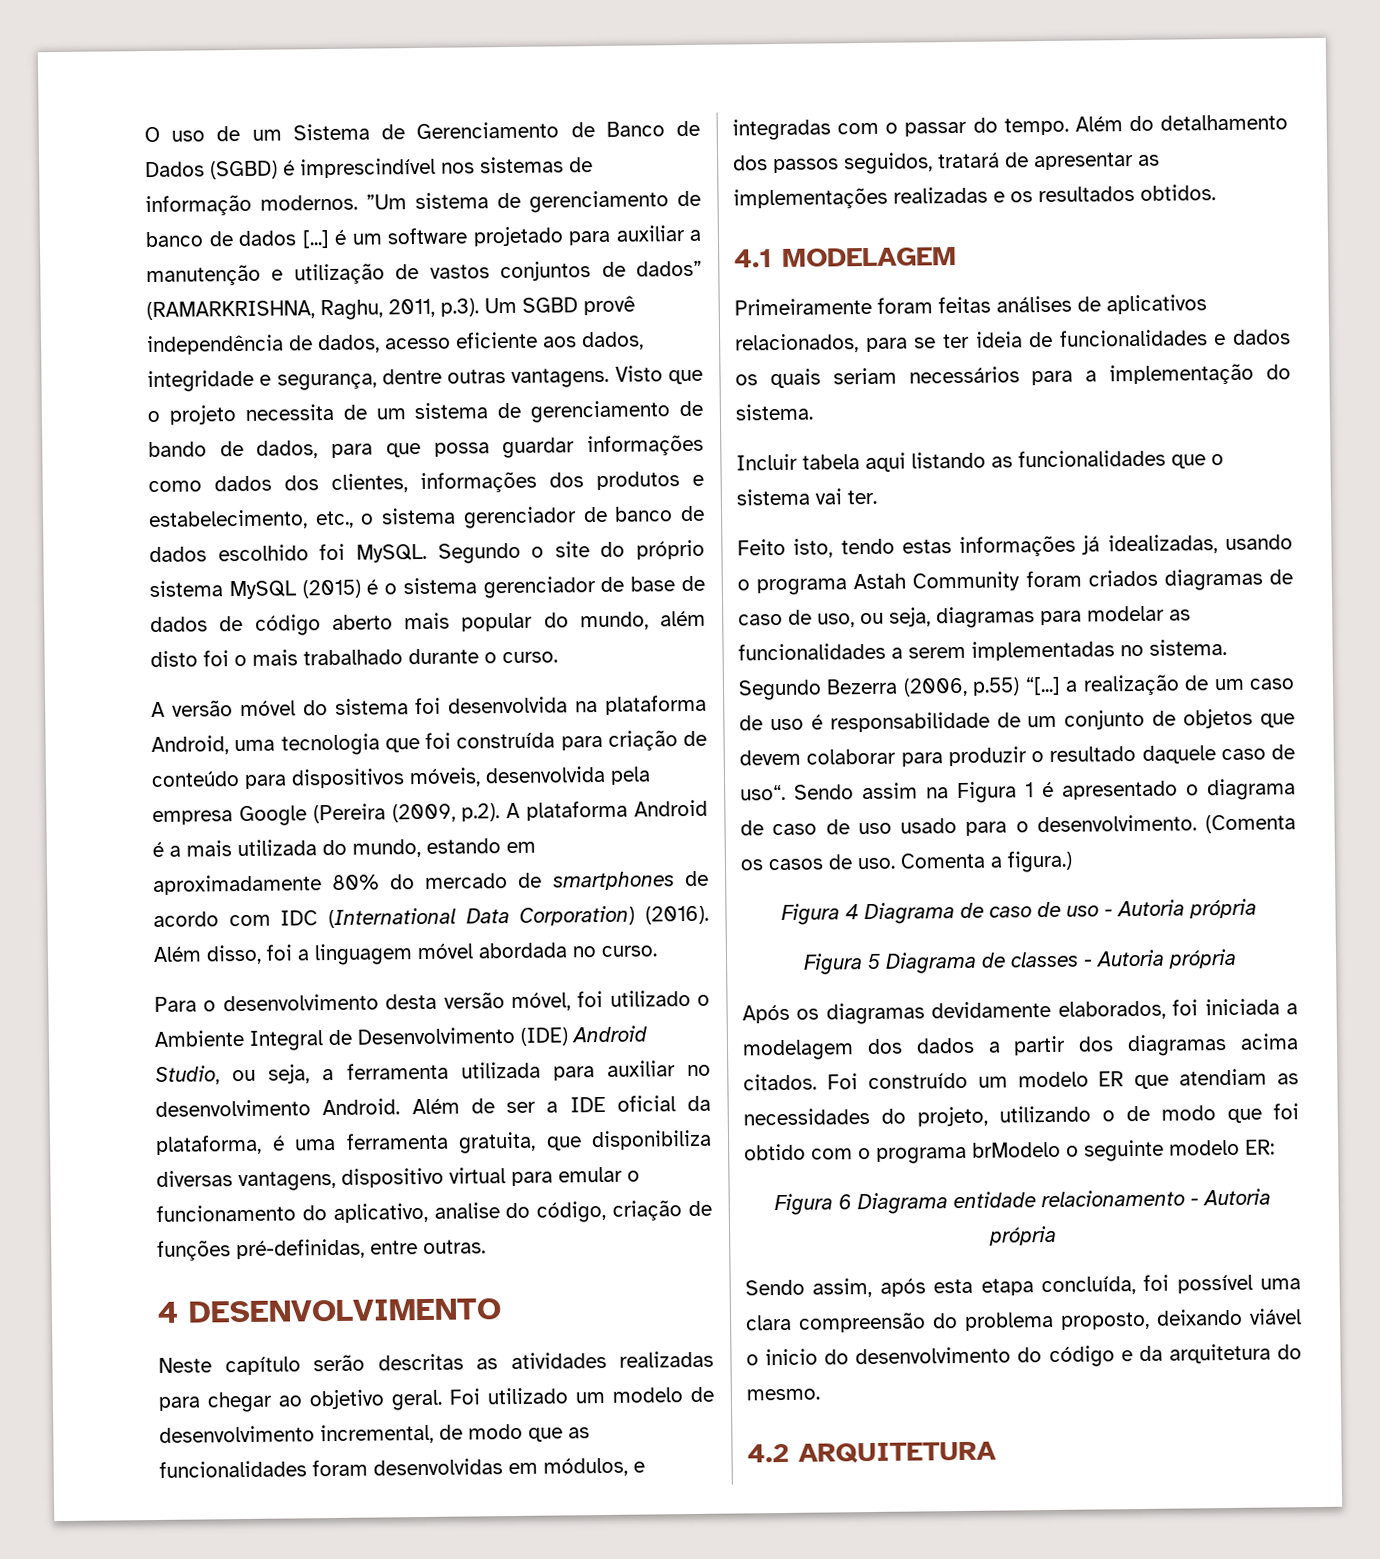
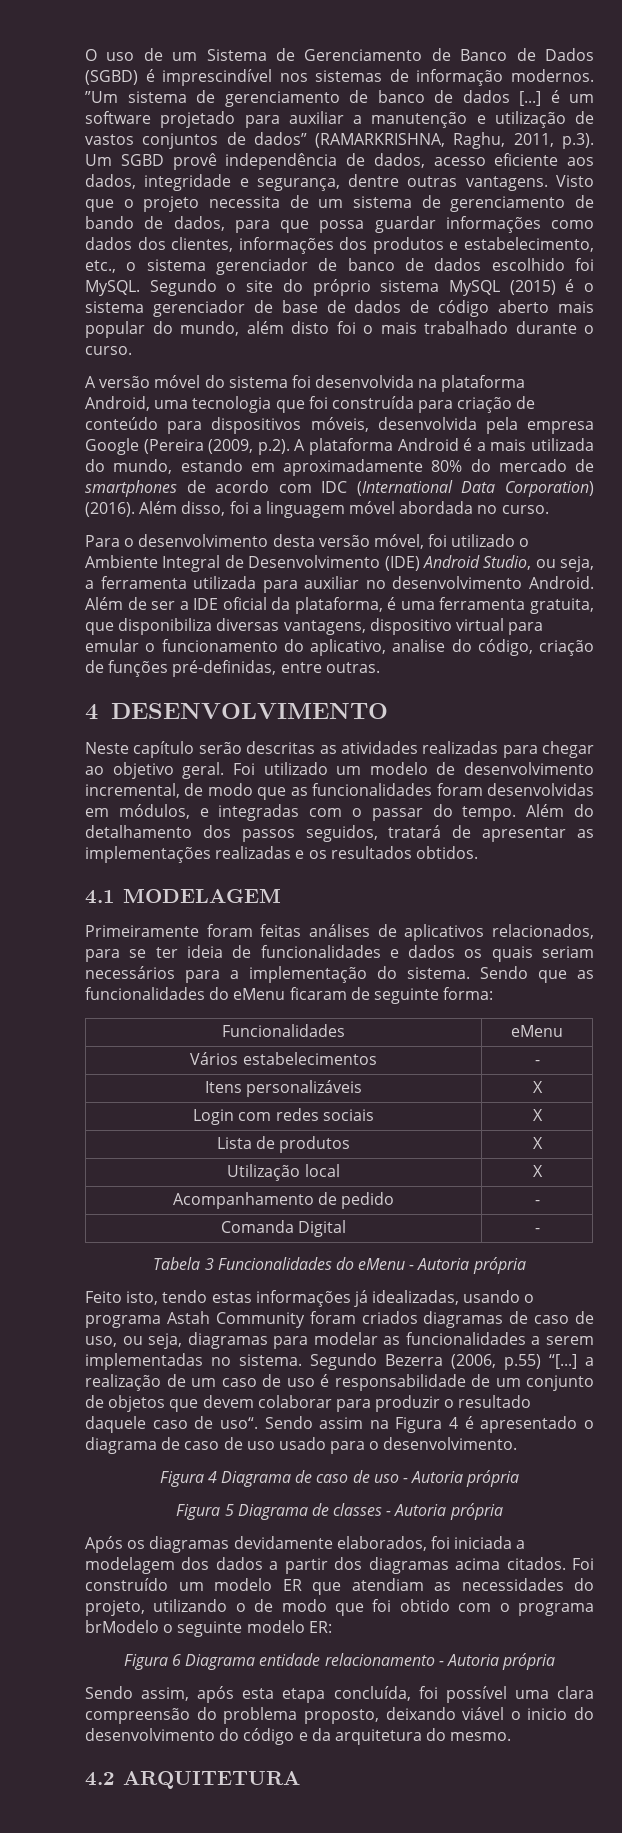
[736,449,1224,473] [736,488,877,506] // Incluir tabela aqui listando as funcionalidades que o sistema vai ter. -> [480,966,594,983] [85,987,494,1004] [222,1024,345,1037] [511,1025,563,1037] [190,1052,377,1065] [534,1060,540,1065] [204,1080,363,1097] [532,1081,543,1093] [193,1108,374,1125] [532,1109,543,1121] [216,1136,351,1153] [532,1137,543,1149] [227,1164,340,1181] [532,1165,543,1177] [172,1192,395,1209] [534,1200,540,1205] [220,1220,347,1237] [534,1228,540,1233] [153,1257,526,1274] Sendo que as funcionalidades do eMenu ficaram de seguinte forma: // Funcionalidades | eMenu // Vários estabelecimentos | - // Itens personalizáveis | X // Login com redes sociais | X // Lista de produtos | X // Utilização local | X // Acompanhamento de pedido | - // Comanda Digital | - // Tabela 3 Funcionalidades do eMenu - Autoria própria
[1025,782,1034,798] 1 -> [449,1417,459,1429] 4
[1205,814,1296,834] [740,850,1073,873] (Comenta os casos de uso. Comenta a figura.) -> (518, 1443) none

